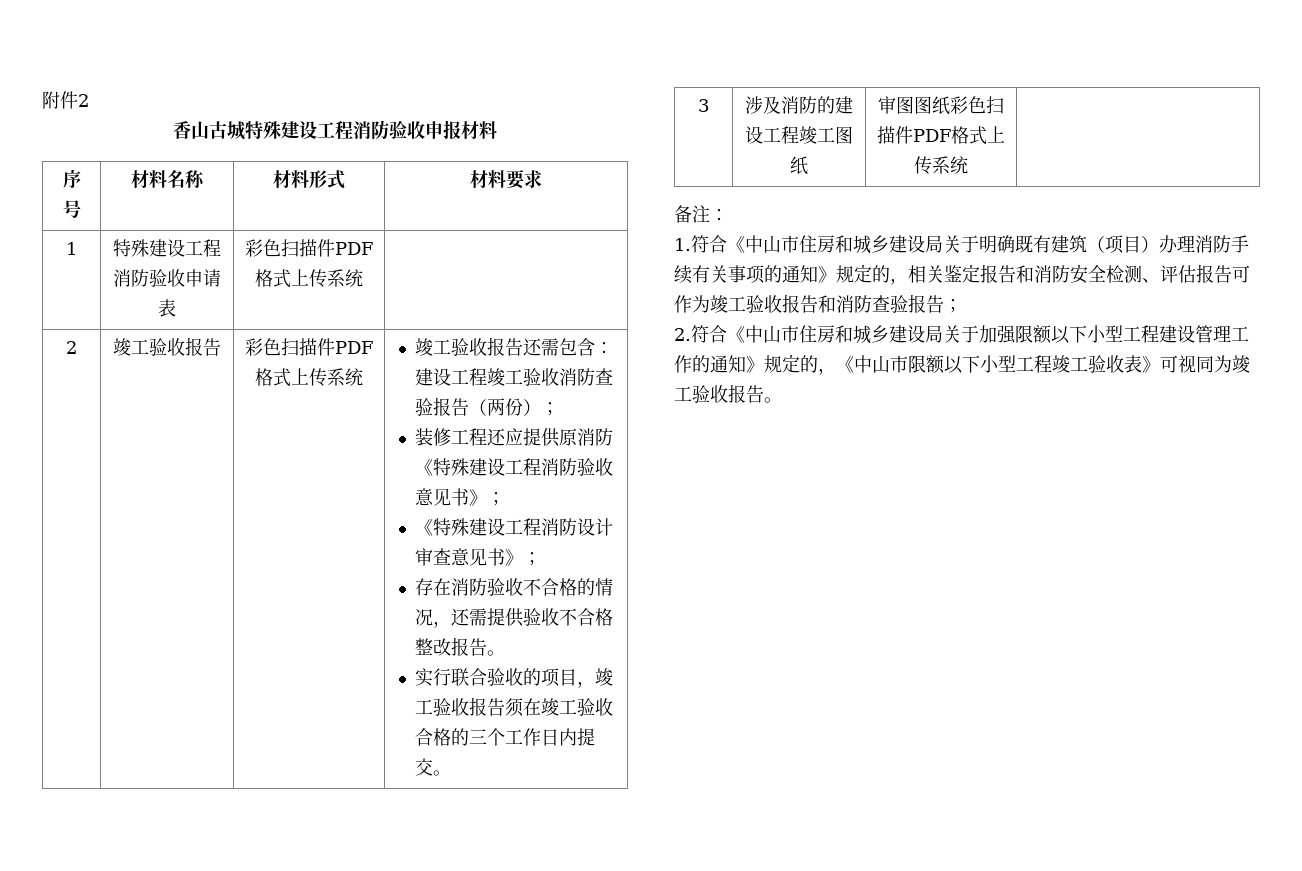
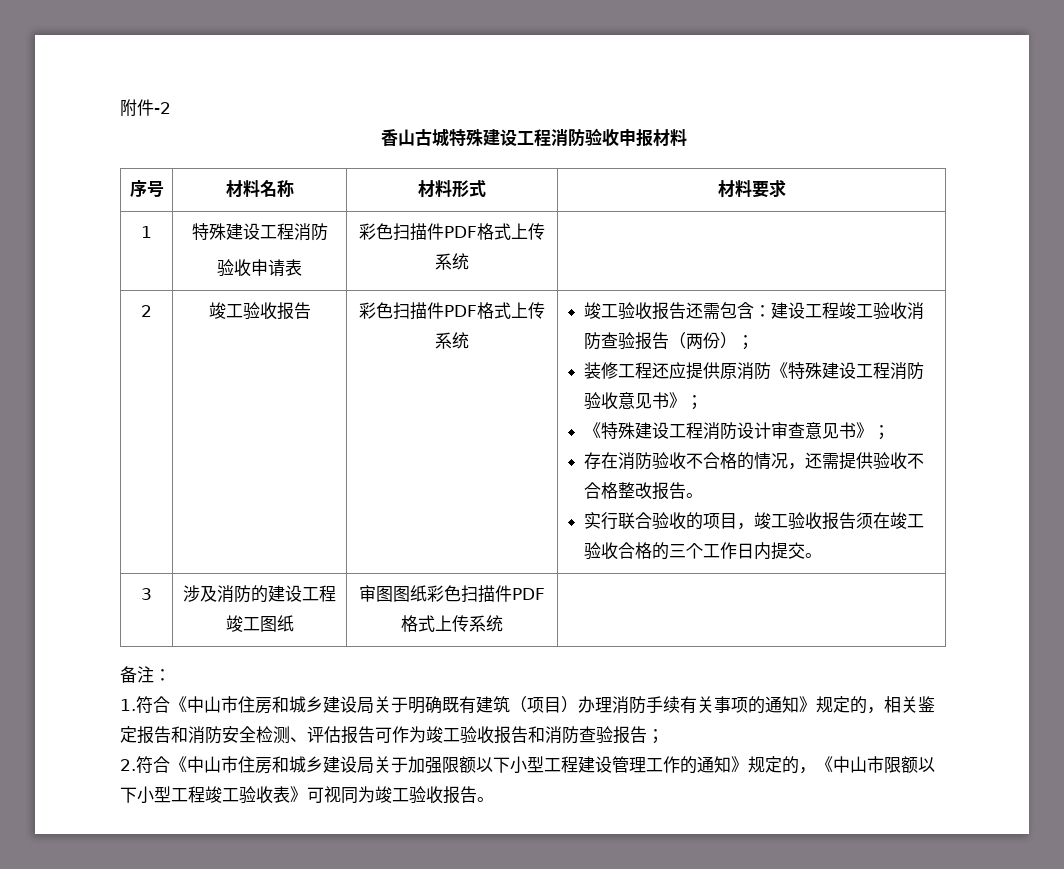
[78,94,89,107] 2 -> [154,102,171,114] -2
(149, 278) none -> (328, 232) //

